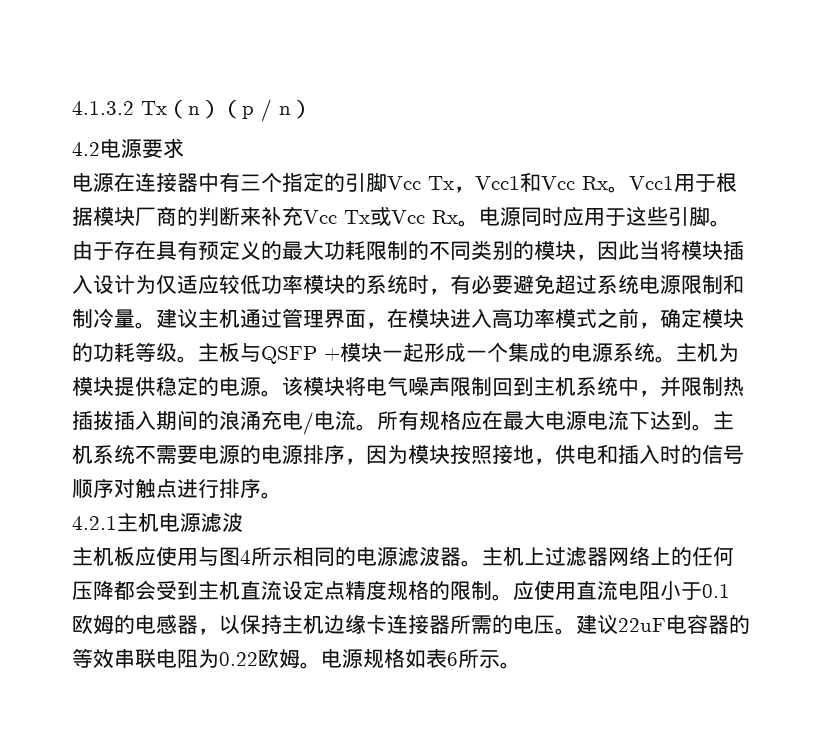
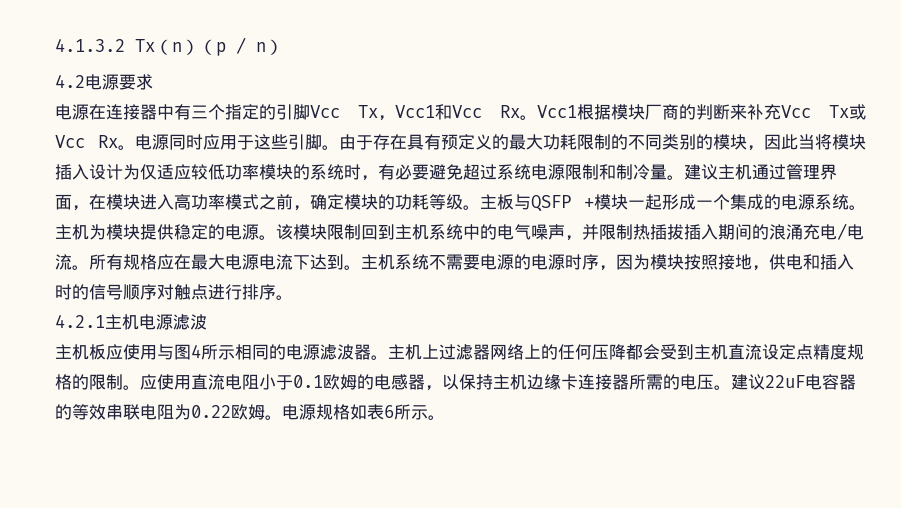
[674,174,716,192] 用于 -> (577, 111) none
[345,376,450,397] 将电气噪声 -> (327, 232) none
(639, 386) none -> [480,224,565,240] 的电气噪声
[303,444,324,464] 排 -> [565,254,582,270] 时

